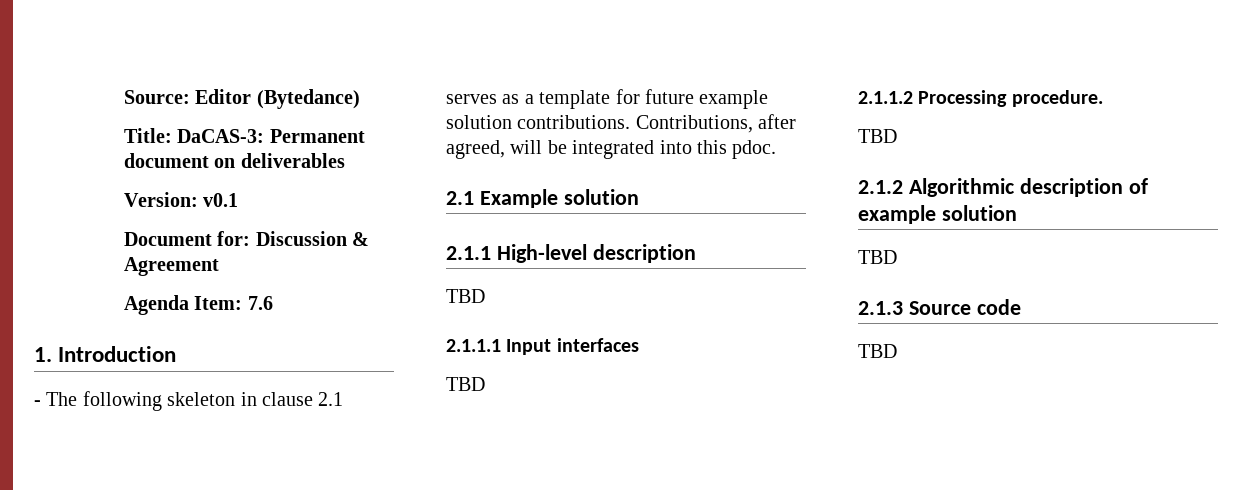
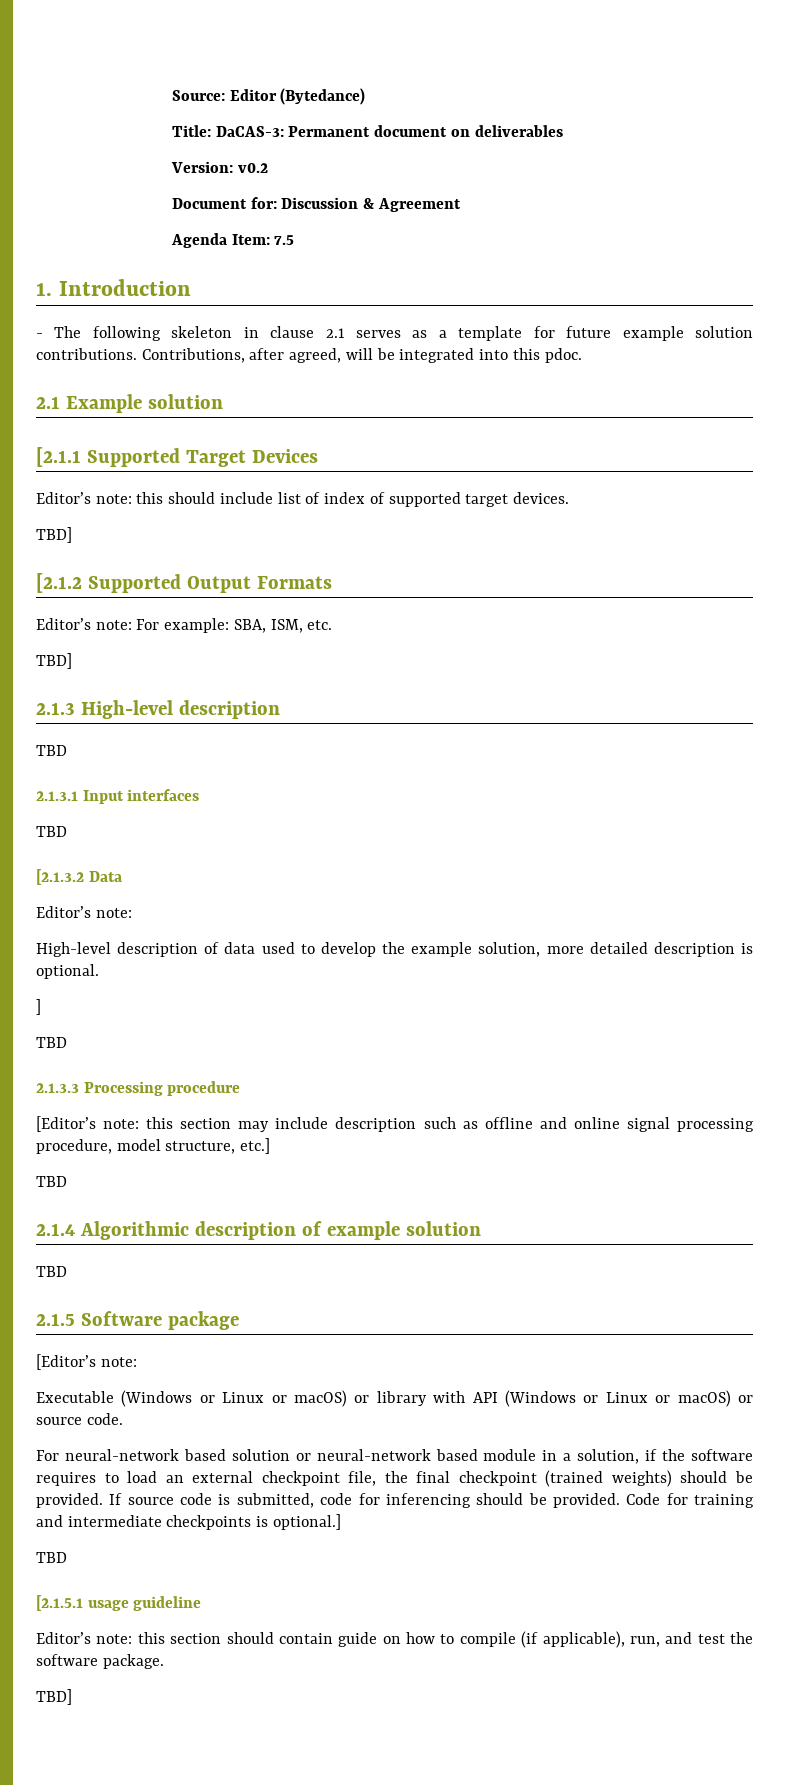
[203,193,239,207] v0.1 -> [237,163,268,173] v0.2
[247,296,273,310] 7.6 -> [274,235,295,245] 7.5
[446,246,491,260] 2.1.1 -> [36,447,318,467] [36,492,569,507] [36,527,72,543] [36,573,332,593] [36,618,333,633] [36,653,72,669] [36,702,75,715] [2.1.1 Supported Target Devices // Editor’s note: this should include list of index of supported target devices. // TBD] // [2.1.2 Supported Output Formats // Editor’s note: For example: SBA, ISM, etc. // TBD] // 2.1.3
[446,339,501,352] 2.1.1.1 -> [36,791,78,801] 2.1.3.1
[858,90,1103,107] [858,129,897,143] [858,180,903,194] 2.1.1.2 Processing procedure. // TBD // 2.1.2 -> [36,869,122,885] [36,906,132,918] [36,942,753,957] [36,964,99,979] [36,999,41,1015] [36,1037,67,1048] [36,1081,241,1096] [36,1116,755,1132] [36,1138,271,1154] [36,1176,67,1187] [36,1223,75,1236] [2.1.3.2 Data // Editor’s note: // High-level description of data used to develop the example solution, more detailed description is optional. // ] // TBD // 2.1.3.3 Processing procedure // [Editor’s note: this section may include description such as offline and online signal processing procedure, model structure, etc.] // TBD // 2.1.4
[858,299,1021,315] [858,344,897,358] 2.1.3 Source code // TBD -> [36,1311,239,1330] [36,1354,137,1370] [36,1390,753,1407] [36,1413,123,1425] [36,1449,753,1464] [36,1470,754,1487] [36,1493,754,1508] [36,1514,341,1530] [36,1552,67,1563] [36,1595,202,1611] [36,1631,753,1648] [36,1654,164,1669] [36,1689,72,1705] 2.1.5 Software package // [Editor’s note: // Executable (Windows or Linux or macOS) or library with API (Windows or Linux or macOS) or source code. // For neural-network based solution or neural-network based module in a solution, if the software requires to load an external checkpoint file, the final checkpoint (trained weights) should be provided. If source code is submitted, code for inferencing should be provided. Code for training and intermediate checkpoints is optional.] // TBD // [2.1.5.1 usage guideline // Editor’s note: this section should contain guide on how to compile (if applicable), run, and test the software package. // TBD]

